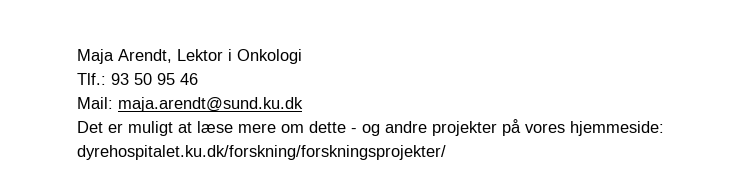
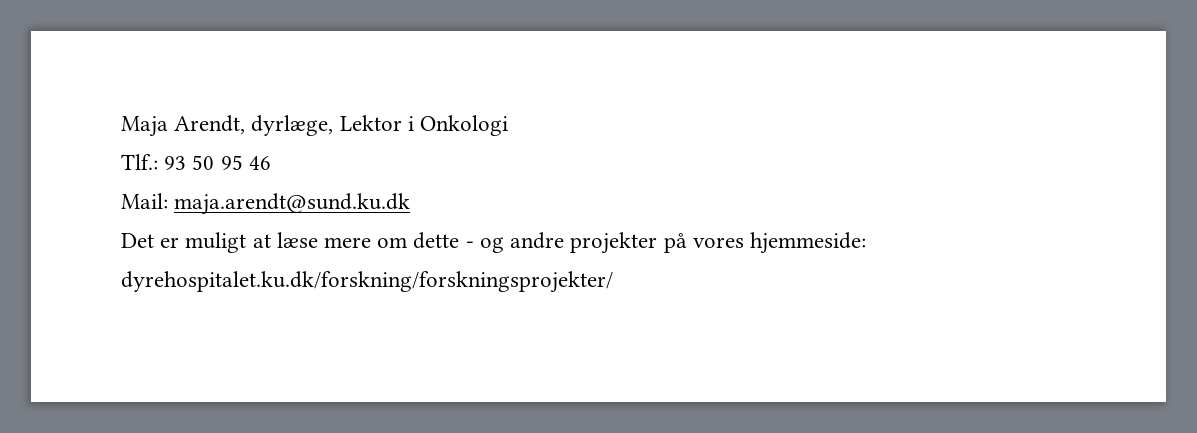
(172, 56) none -> [251,115,334,136] dyrlæge,

